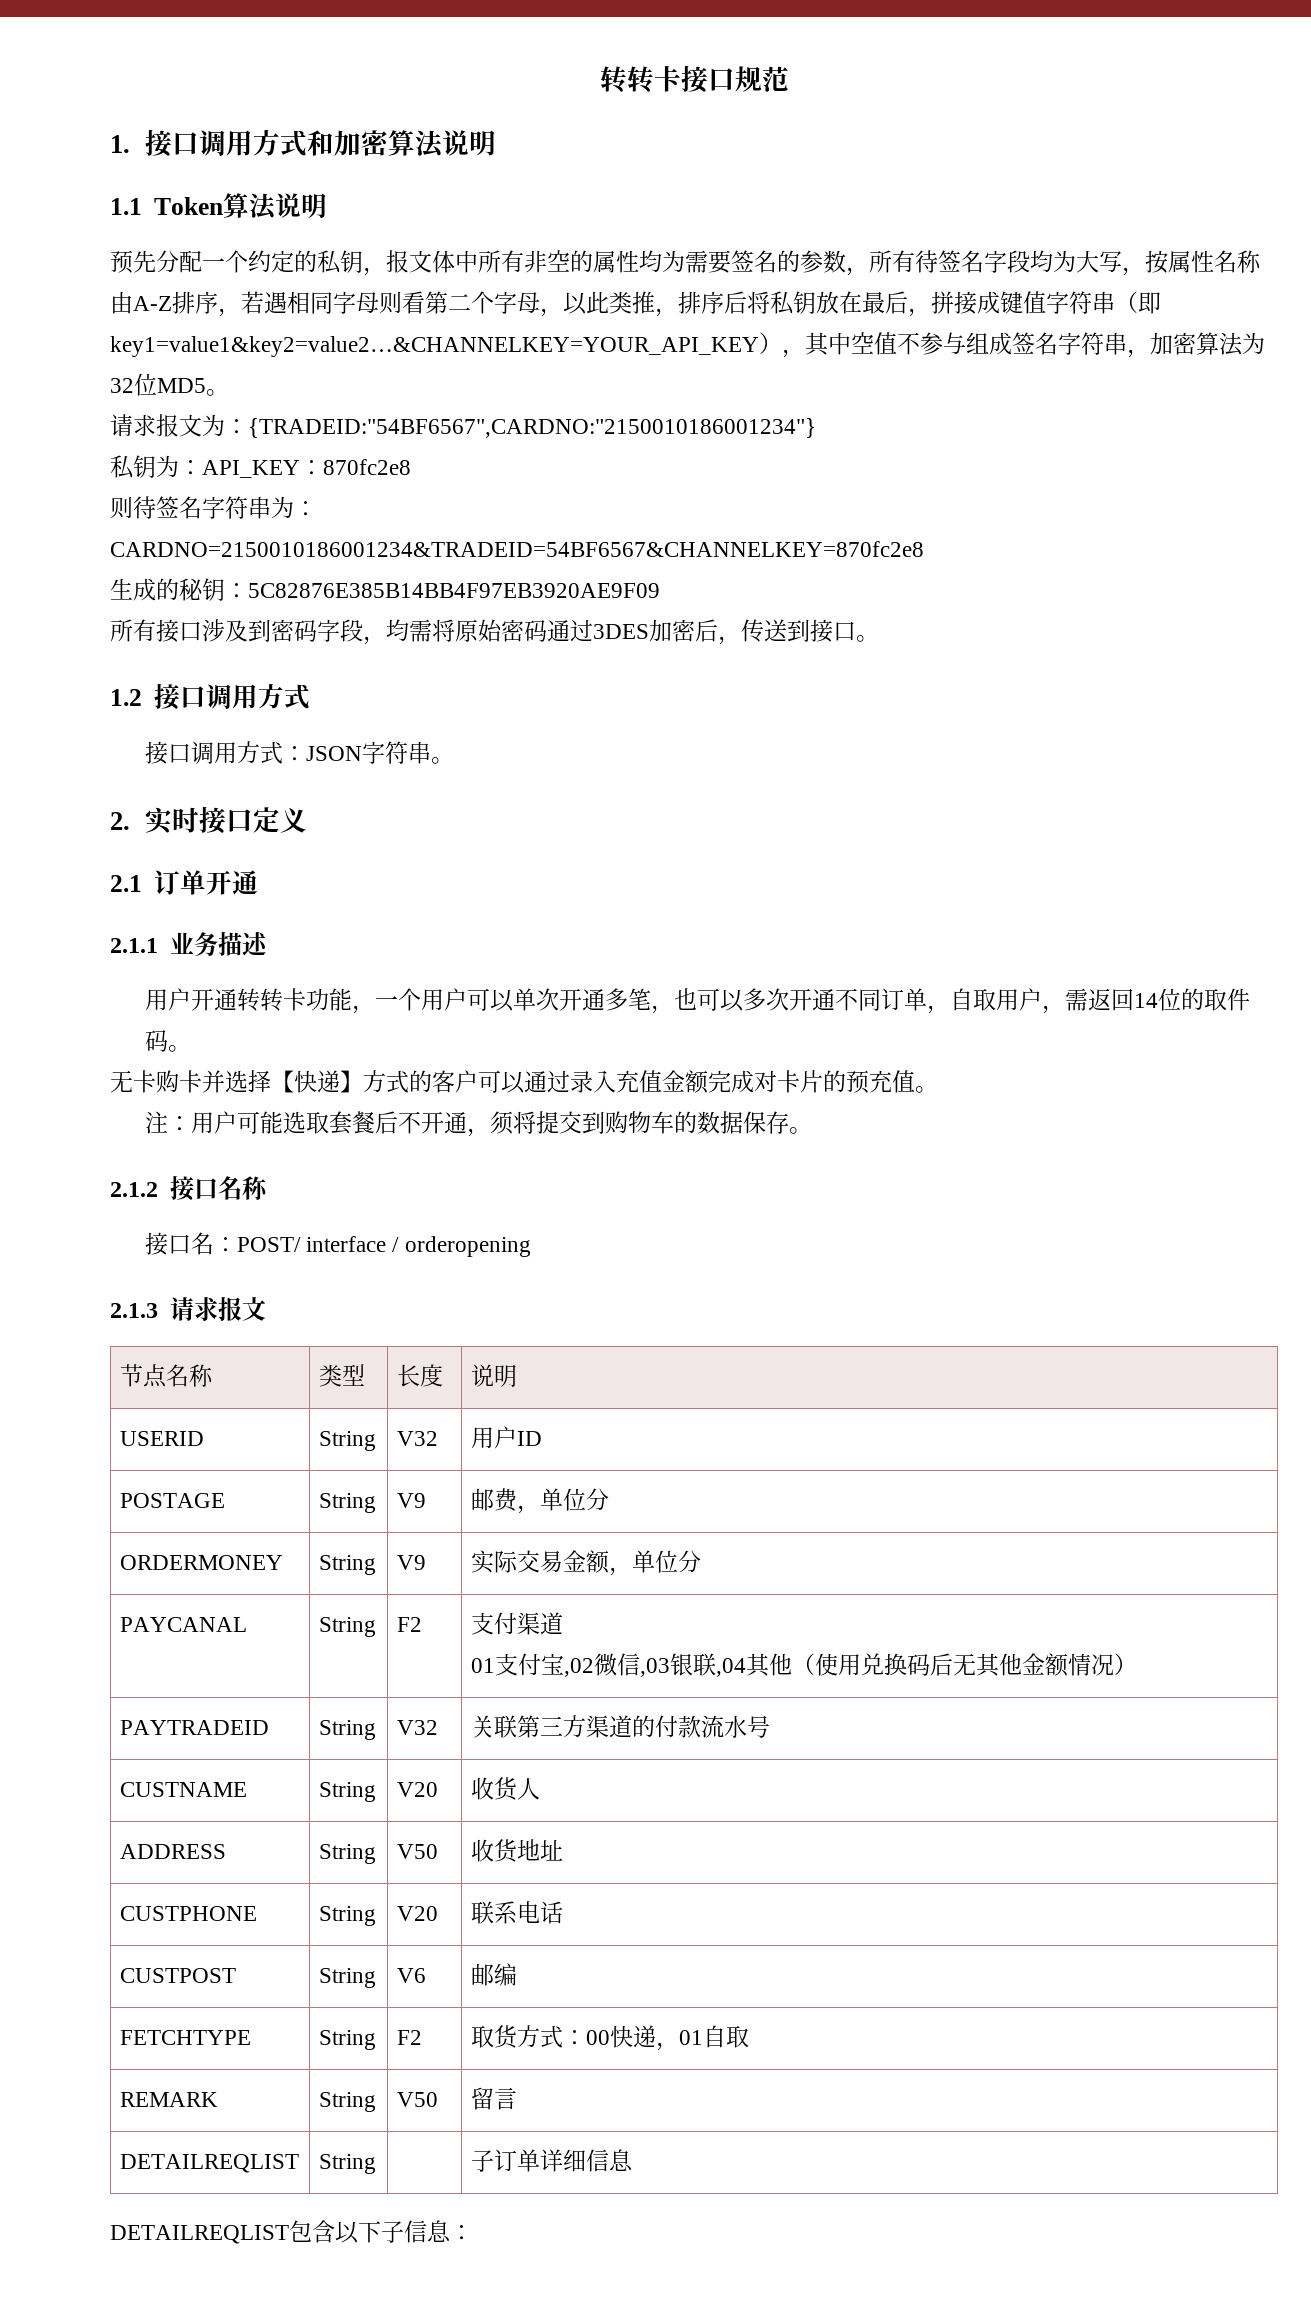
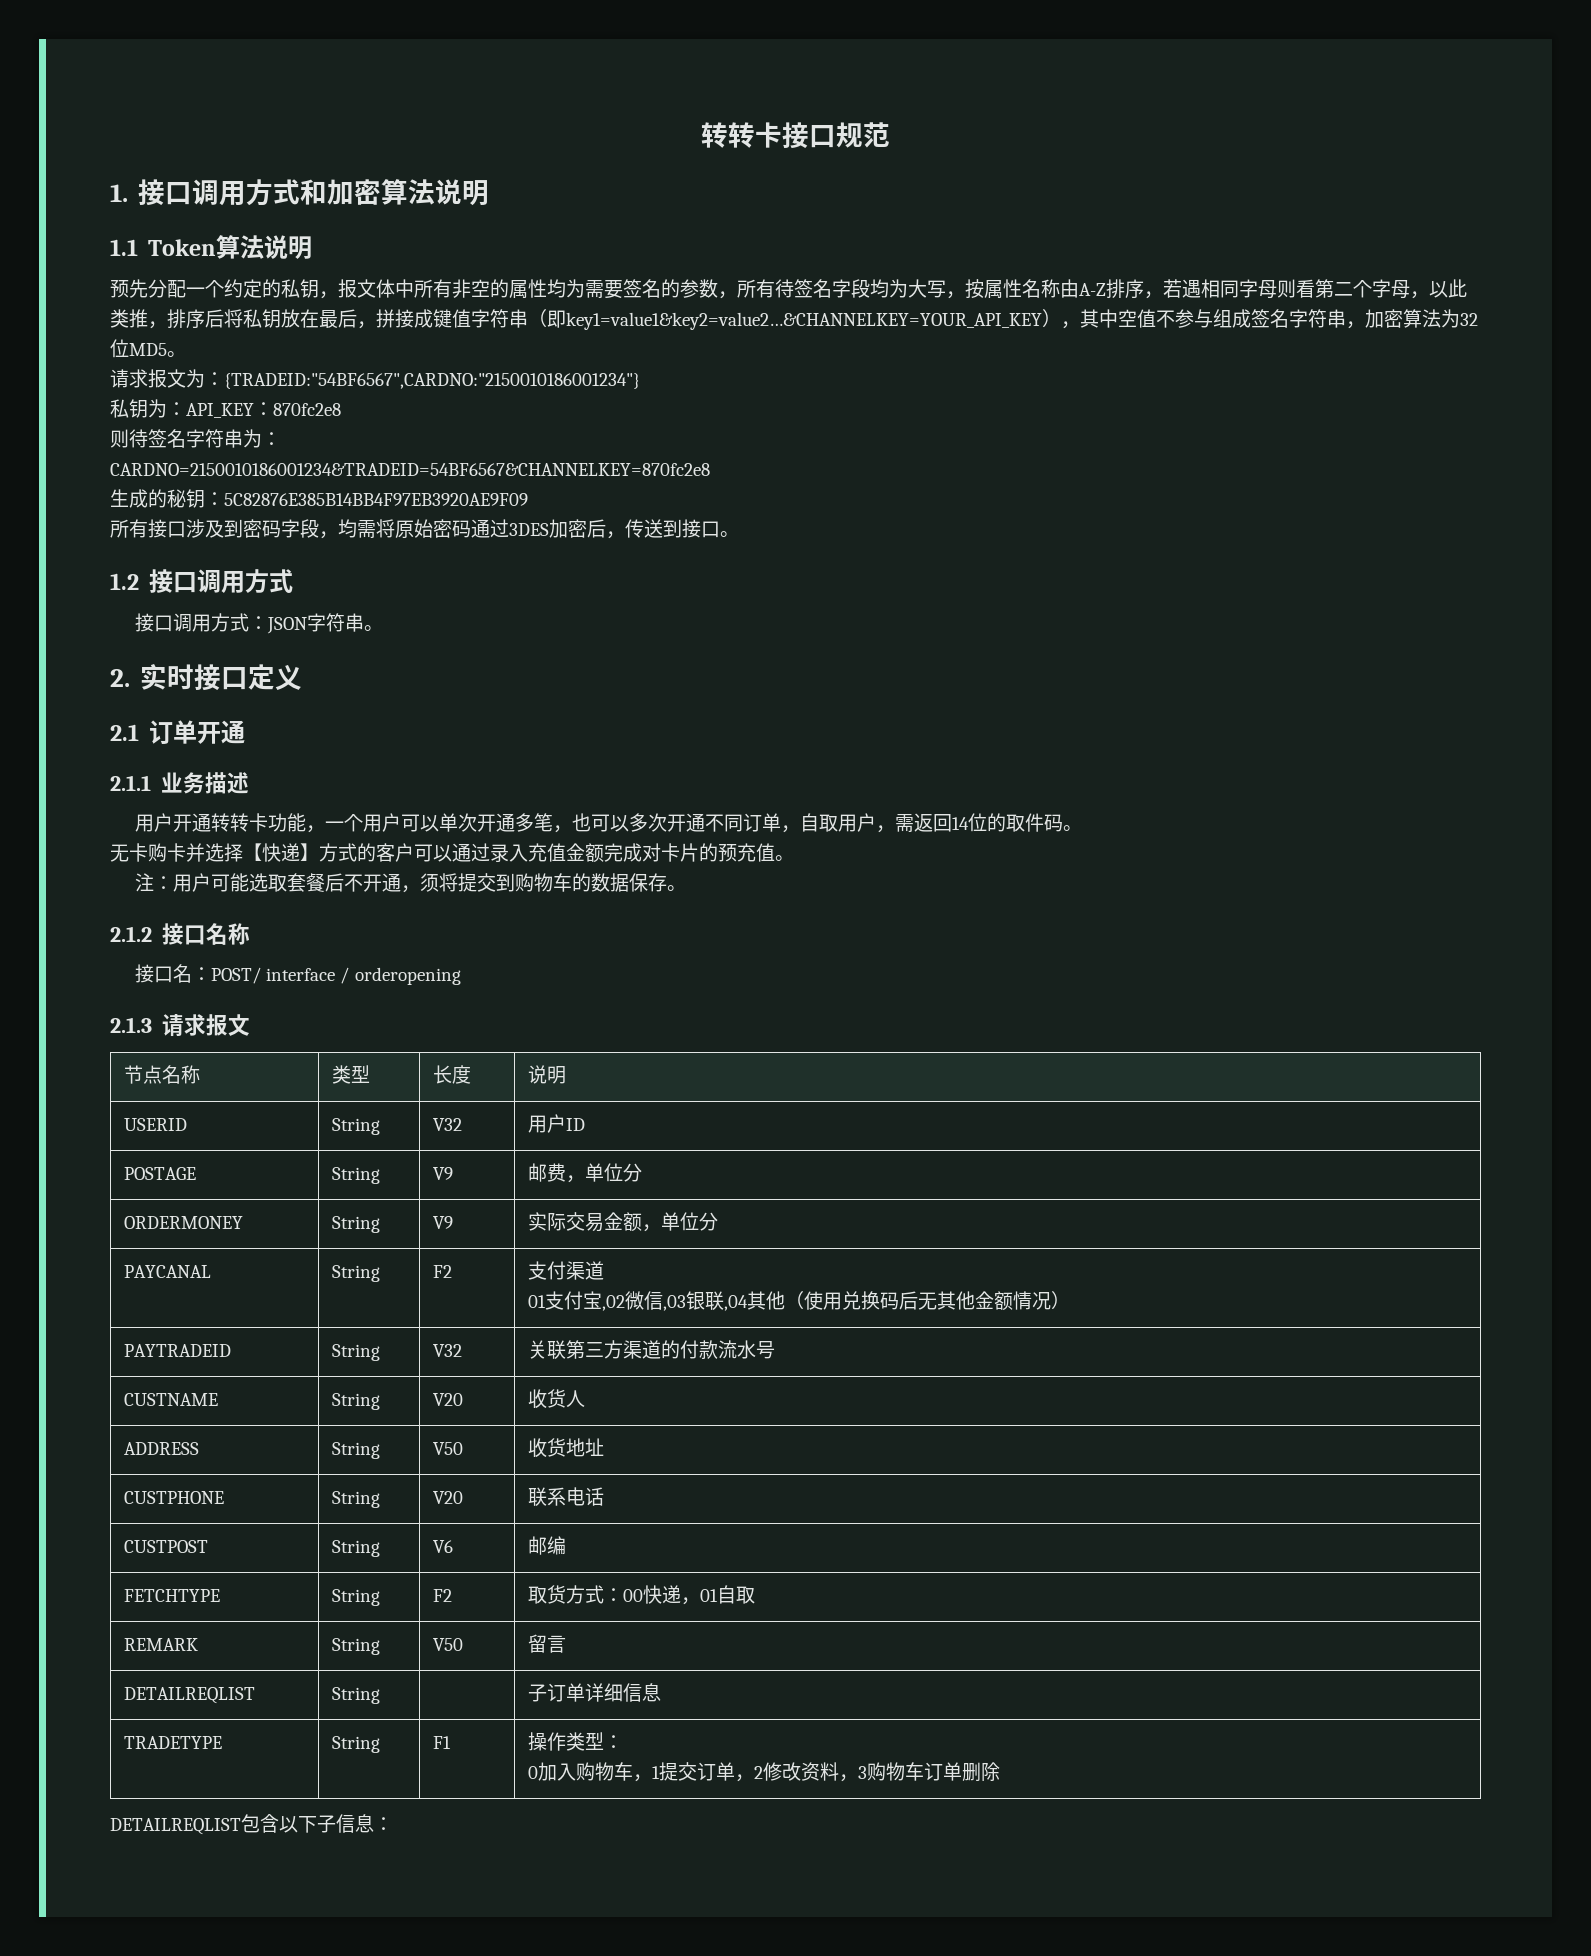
(633, 2160) none -> [123,1736,222,1749] [331,1736,380,1753] [432,1736,451,1749] [527,1732,623,1751] [527,1762,1000,1782] // TRADETYPE | String | F1 | 操作类型： // 0加入购物车，1提交订单，2修改资料，3购物车订单删除

